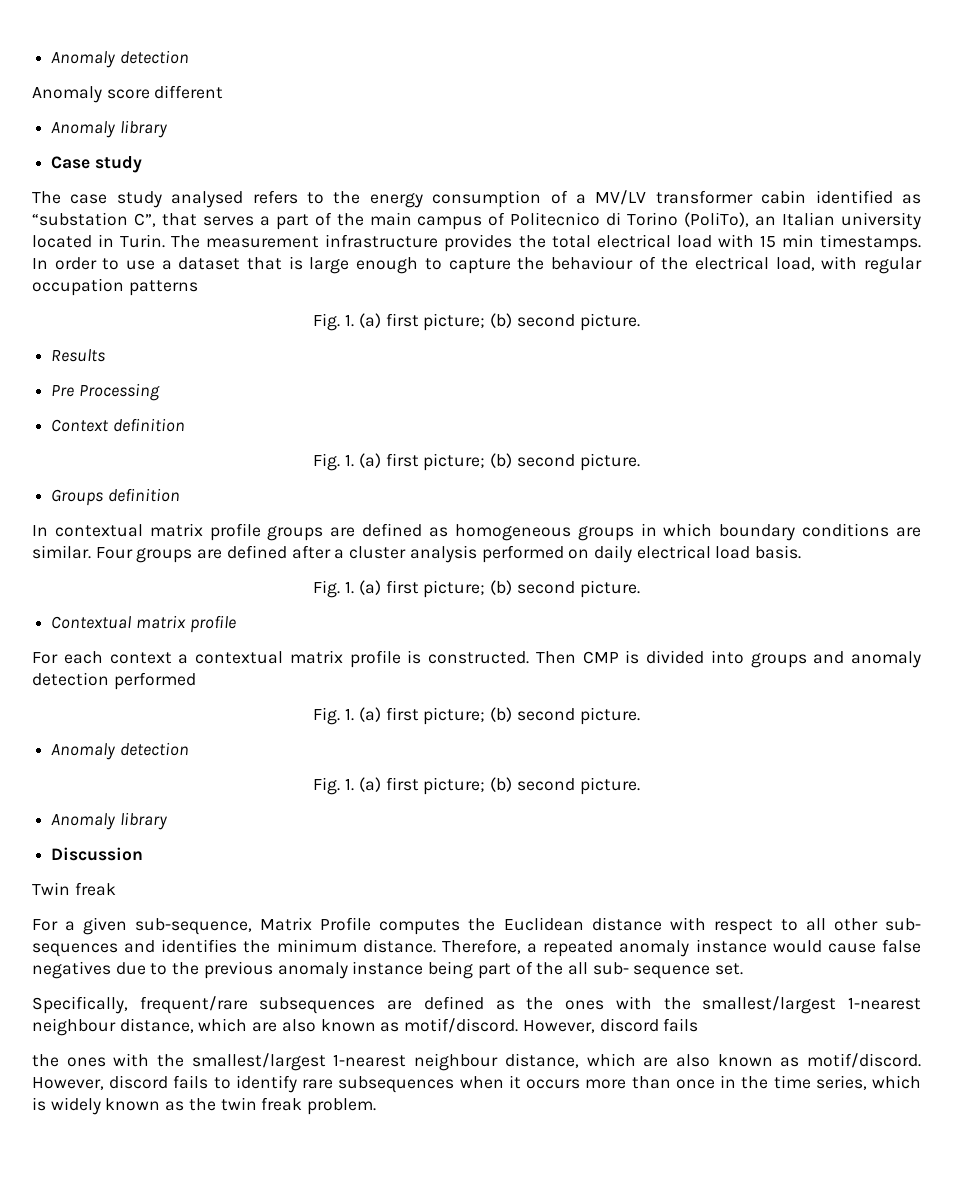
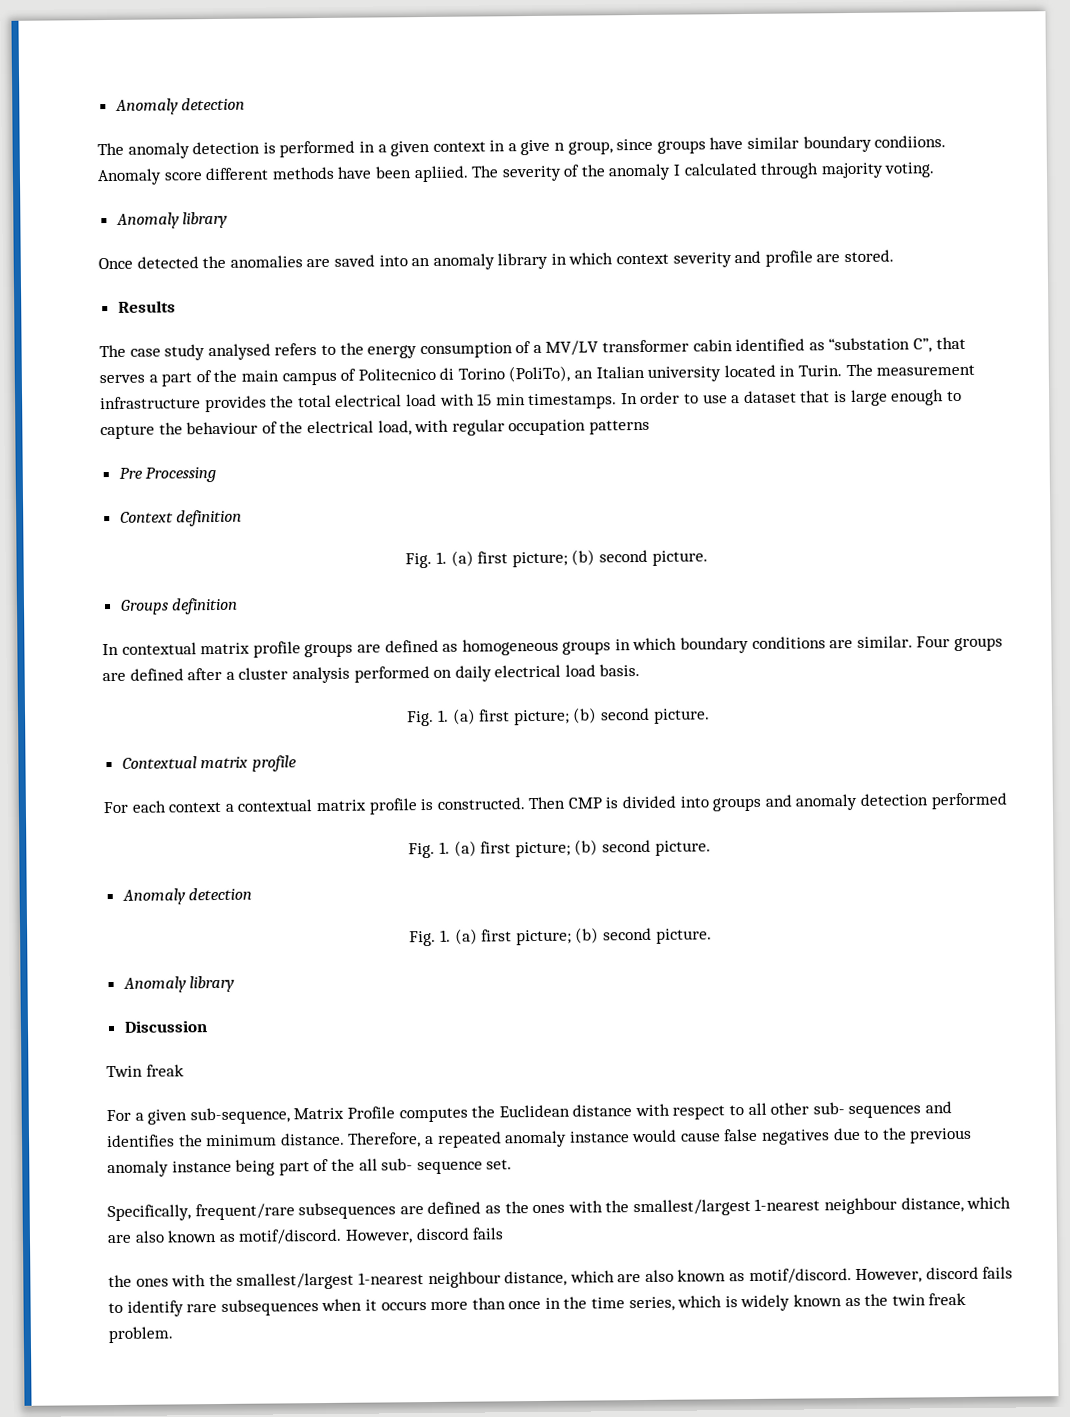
[51,50,189,68] [32,85,224,103] [51,120,167,138] [51,156,142,173] Anomaly detection // Anomaly score different // Anomaly library // Case study -> [114,97,246,115] [97,135,947,159] [97,162,936,186] [115,211,229,229] [98,249,895,270] [117,300,176,313] Anomaly detection // The anomaly detection is performed in a given context in a give n group, since groups have similar boundary condiions. Anomaly score different methods have been apliied. The severity of the anomaly I calculated through majority voting. // Anomaly library // Once detected the anomalies are saved into an anomaly library in which context severity and profile are stored. // Results
[313,313,640,331] [51,349,106,362] // Fig. 1. (a) first picture; (b) second picture. // Results -> (650, 427) none

